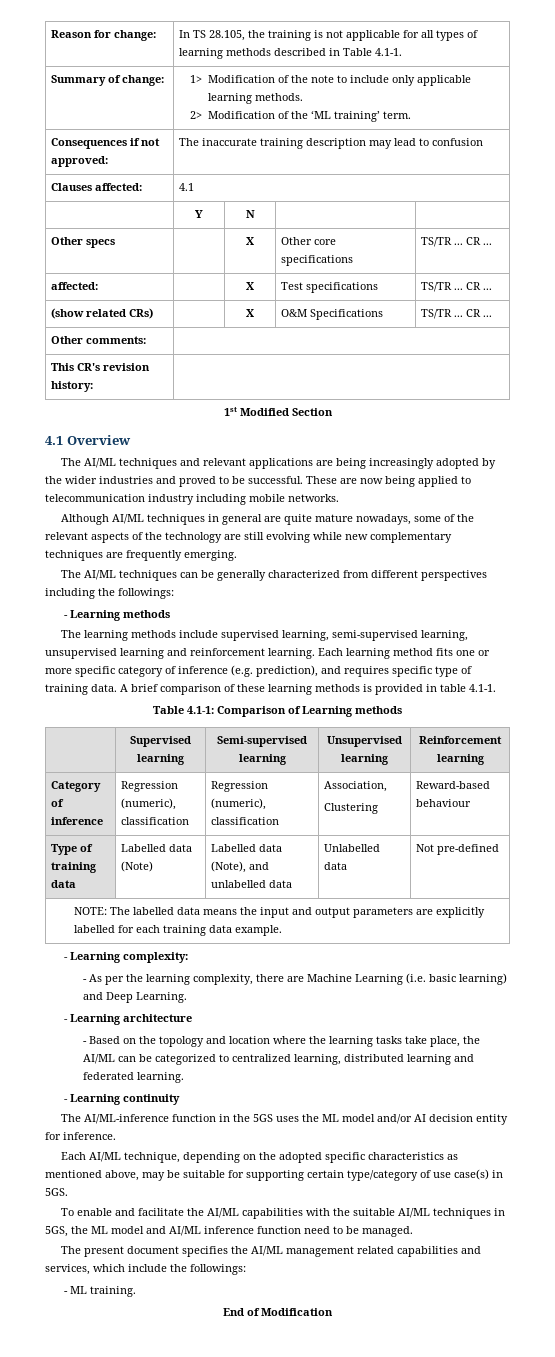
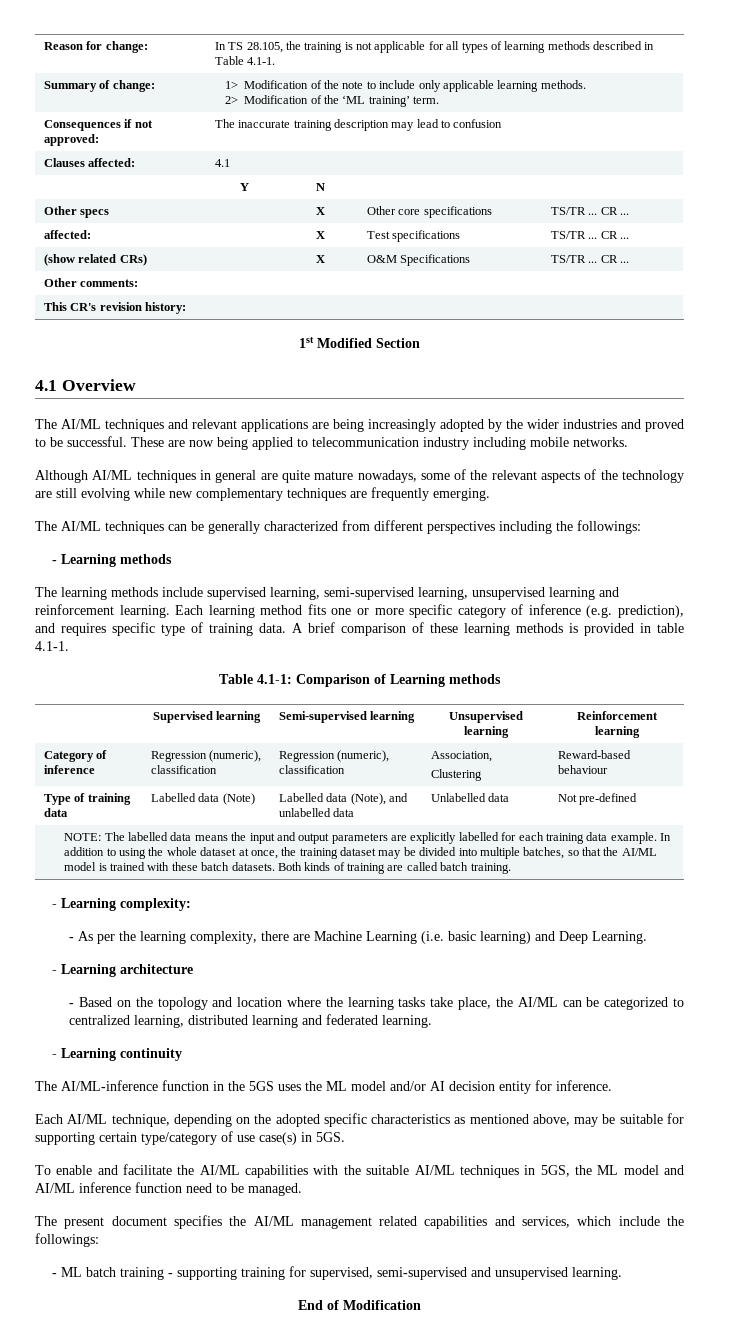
(282, 930) none -> [660,833,672,841] [64,847,657,859] [64,862,511,874] In addition to using the whole dataset at once, the training dataset may be divided into multiple batches, so that the AI/ML model is trained with these batch datasets. Both kinds of training are called batch training.
[89,1286,136,1297] training. -> [86,1266,623,1280] batch training - supporting training for supervised, semi-supervised and unsupervised learning.

